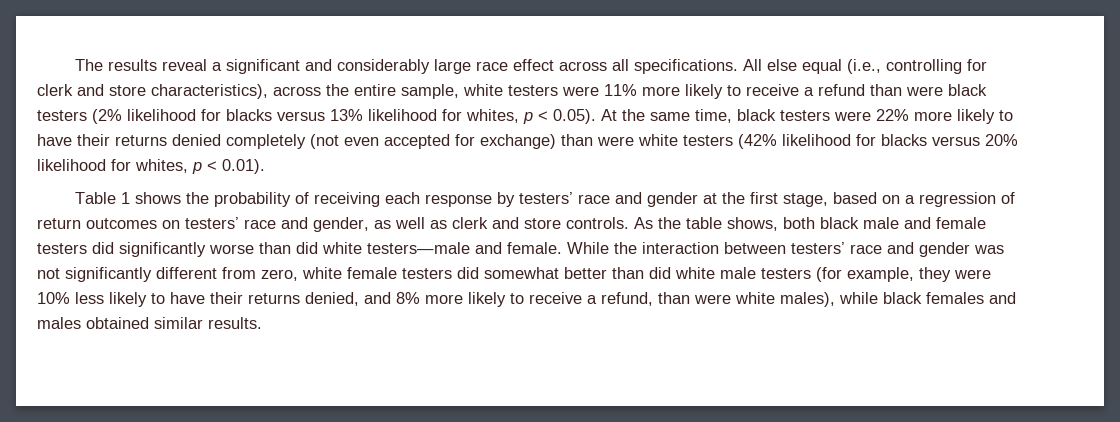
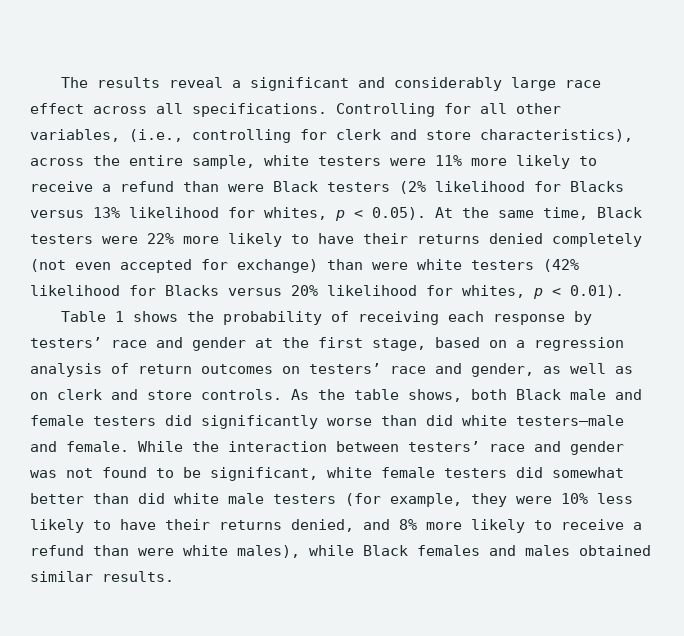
[743,59,843,74] All else equal -> [336,103,561,117] [30,129,120,142] Controlling for all other variables,
[948,84,987,96] black -> [273,181,318,192] Black
[226,109,272,121] blacks -> [570,181,624,192] Blacks
[737,109,776,121] black -> [597,207,642,218] Black
[881,134,927,146] blacks -> [165,285,219,296] Blacks
(997, 199) none -> [30,363,102,377] analysis
(447, 224) none -> [30,392,48,400] on
[820,217,859,229] black -> [516,389,561,400] Black
[65,267,298,282] significantly different from zero, -> [102,467,318,481] found to be significant,
[601,292,653,306] refund, -> [30,545,84,556] refund
[883,292,922,304] black -> [363,545,408,556] Black

